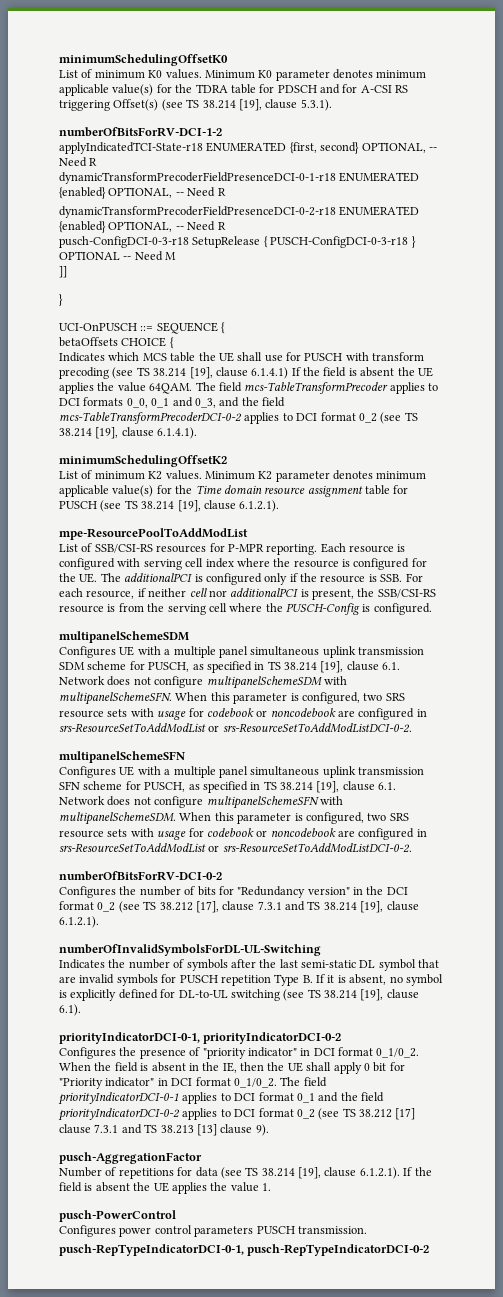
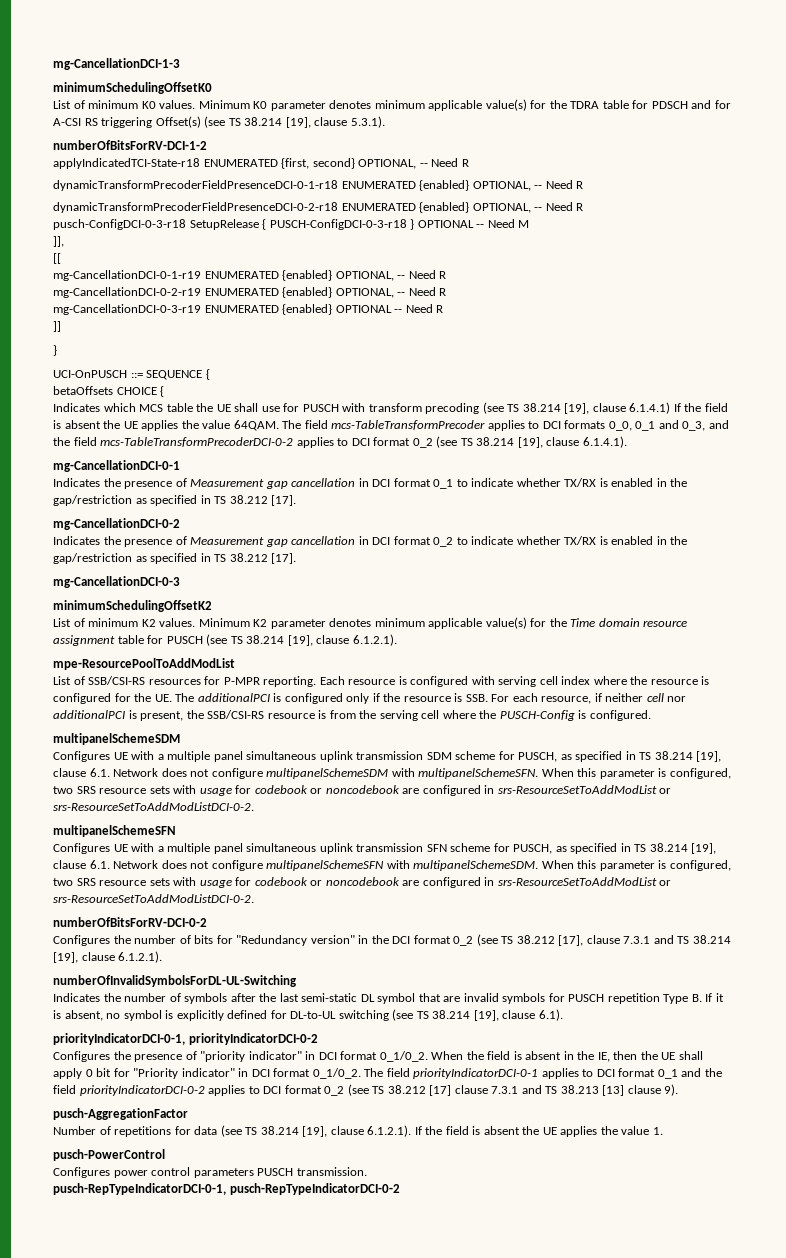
(59, 60) none -> [53,58,180,70] mg-CancellationDCI-1-3 //
(177, 256) none -> [53,236,64,247] [53,253,61,264] [53,270,447,281] [53,287,447,298] [53,304,444,315] // ]], // [[ // mg-CancellationDCI-0-1-r19 ENUMERATED {enabled} OPTIONAL, -- Need R // mg-CancellationDCI-0-2-r19 ENUMERATED {enabled} OPTIONAL, -- Need R // mg-CancellationDCI-0-3-r19 ENUMERATED {enabled} OPTIONAL -- Need R
(198, 433) none -> [53,460,180,472] [53,478,688,489] [53,495,297,506] [53,518,180,530] [53,536,688,547] [53,553,297,564] [53,576,180,588] // mg-CancellationDCI-0-1 // Indicates the presence of Measurement gap cancellation in DCI format 0_1 to indicate whether TX/RX is enabled in the gap/restriction as specified in TS 38.212 [17]. // mg-CancellationDCI-0-2 // Indicates the presence of Measurement gap cancellation in DCI format 0_2 to indicate whether TX/RX is enabled in the gap/restriction as specified in TS 38.212 [17]. // mg-CancellationDCI-0-3

